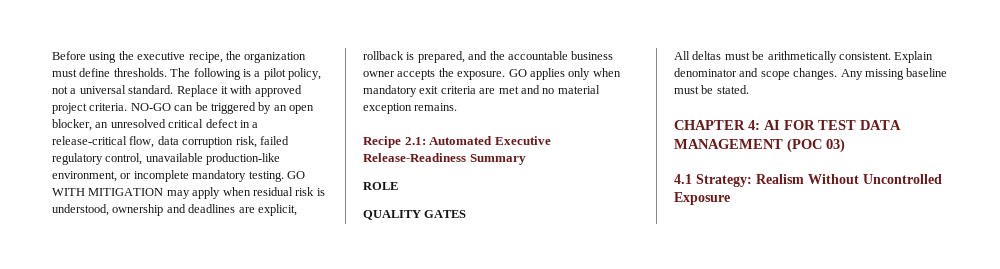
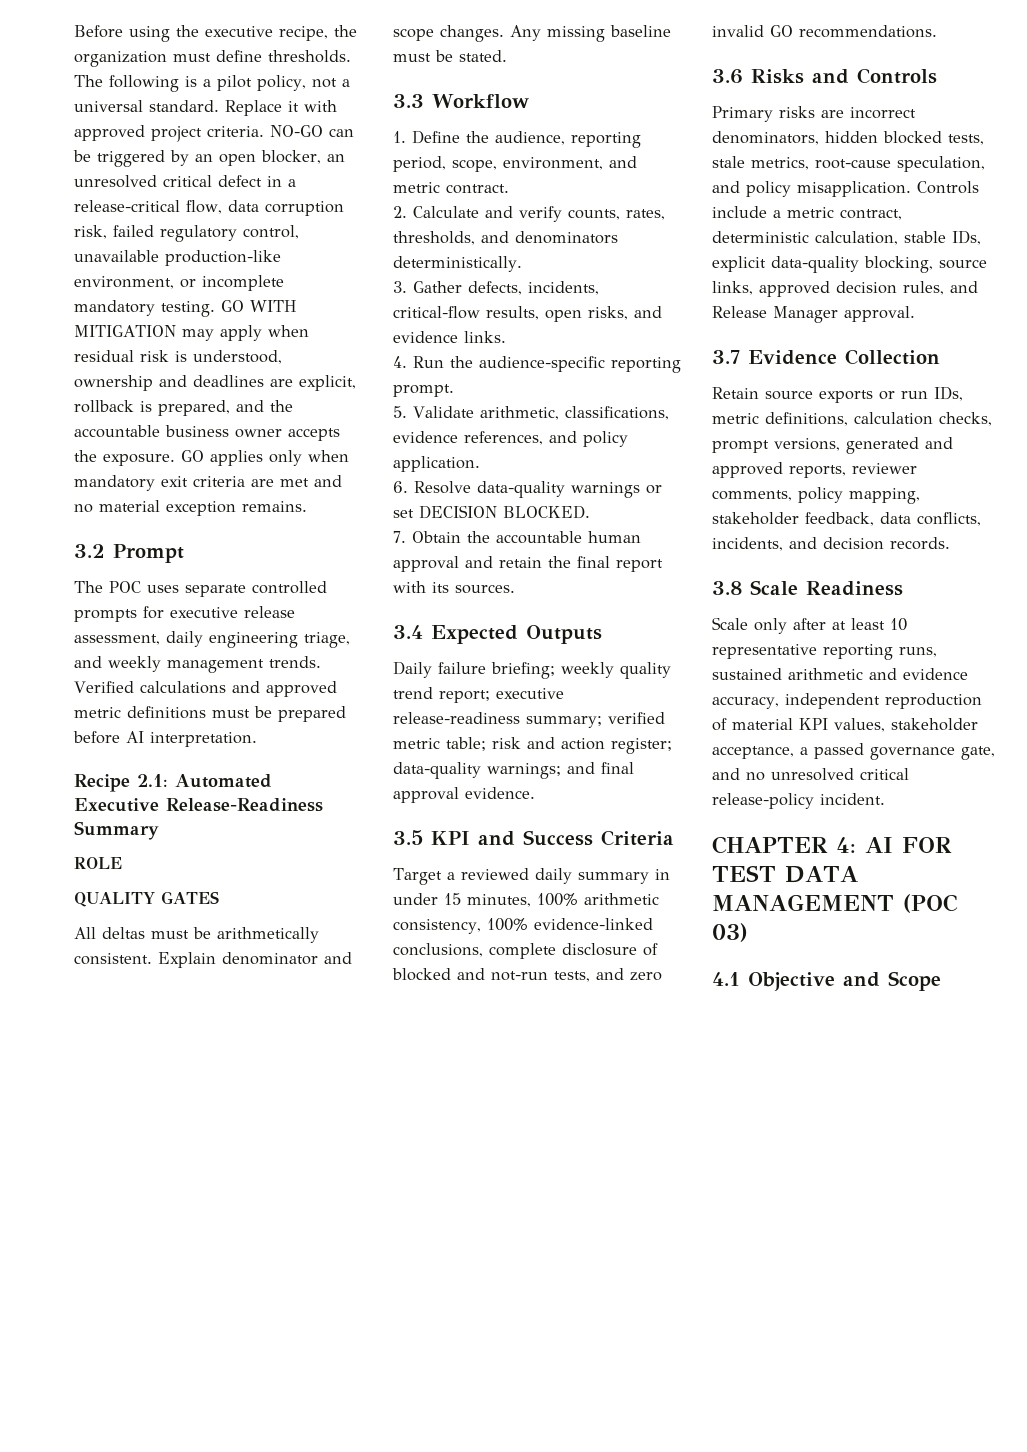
(458, 107) none -> [74,544,184,563] [74,581,327,597] [74,606,295,622] [74,631,350,648] [74,656,321,673] [74,681,337,697] [74,706,346,722] [73,731,257,747] // 3.2 Prompt // The POC uses separate controlled prompts for executive release assessment, daily engineering triage, and weekly management trends. Verified calculations and approved metric definitions must be prepared before AI interpretation.
(749, 89) none -> [393,94,529,108] [393,130,641,148] [393,156,637,172] [393,182,509,194] [393,206,665,222] [393,231,618,245] [393,256,522,272] [393,281,599,295] [393,306,662,322] [393,331,506,343] [393,356,681,373] [393,384,454,397] [393,406,669,420] [393,431,628,447] [393,456,480,472] [393,481,662,498] [393,505,590,519] [393,531,641,544] [393,556,663,572] [393,581,515,594] [393,625,602,644] [393,661,671,679] [393,687,564,703] [393,712,665,728] [393,737,672,754] [393,762,634,779] [393,787,535,803] [393,830,674,846] [393,868,670,885] [393,893,659,907] [393,918,653,934] [393,943,658,959] [392,968,662,982] [712,25,937,38] [712,68,937,84] [712,106,916,122] [712,131,984,145] [712,156,985,172] [712,181,979,197] [712,206,902,220] [712,230,981,245] [712,256,987,273] [712,281,978,297] [712,306,915,323] [712,349,940,365] [712,386,963,403] [712,412,992,426] [712,437,953,454] [712,462,917,478] [712,487,920,504] [712,512,981,526] [712,537,950,551] [712,580,903,596] [712,617,907,634] [712,644,937,660] [712,668,968,680] [712,693,982,709] [712,718,978,732] [712,743,995,760] [712,768,909,781] [712,793,885,809] // 3.3 Workflow // 1. Define the audience, reporting period, scope, environment, and metric contract. // 2. Calculate and verify counts, rates, thresholds, and denominators deterministically. // 3. Gather defects, incidents, critical-flow results, open risks, and evidence links. // 4. Run the audience-specific reporting prompt. // 5. Validate arithmetic, classifications, evidence references, and policy application. // 6. Resolve data-quality warnings or set DECISION BLOCKED. // 7. Obtain the accountable human approval and retain the final report with its sources. // 3.4 Expected Outputs // Daily failure briefing; weekly quality trend report; executive release-readiness summary; verified metric table; risk and action register; data-quality warnings; and final approval evidence. // 3.5 KPI and Success Criteria // Target a reviewed daily summary in under 15 minutes, 100% arithmetic consistency, 100% evidence-linked conclusions, complete disclosure of blocked and not-run tests, and zero invalid GO recommendations. // 3.6 Risks and Controls // Primary risks are incorrect denominators, hidden blocked tests, stale metrics, root-cause speculation, and policy misapplication. Controls include a metric contract, deterministic calculation, stable IDs, explicit data-quality blocking, source links, approved decision rules, and Release Manager approval. // 3.7 Evidence Collection // Retain source exports or run IDs, metric definitions, calculation checks, prompt versions, generated and approved reports, reviewer comments, policy mapping, stakeholder feedback, data conflicts, incidents, and decision records. // 3.8 Scale Readiness // Scale only after at least 10 representative reporting runs, sustained arithmetic and evidence accuracy, independent reproduction of material KPI values, stakeholder acceptance, a passed governance gate, and no unresolved critical release-policy incident.
[696,174,942,187] [674,192,730,205] Strategy: Realism Without Uncontrolled Exposure -> [748,971,941,991] Objective and Scope

